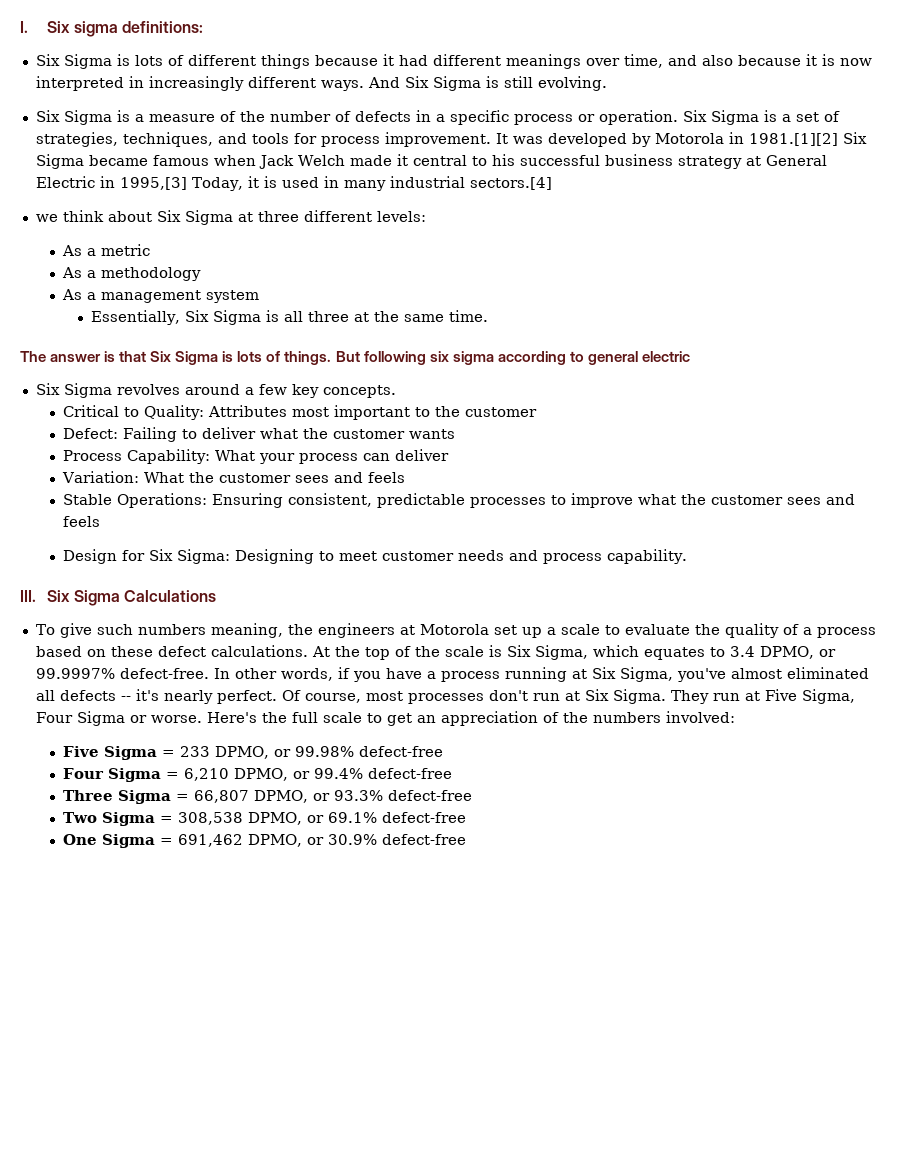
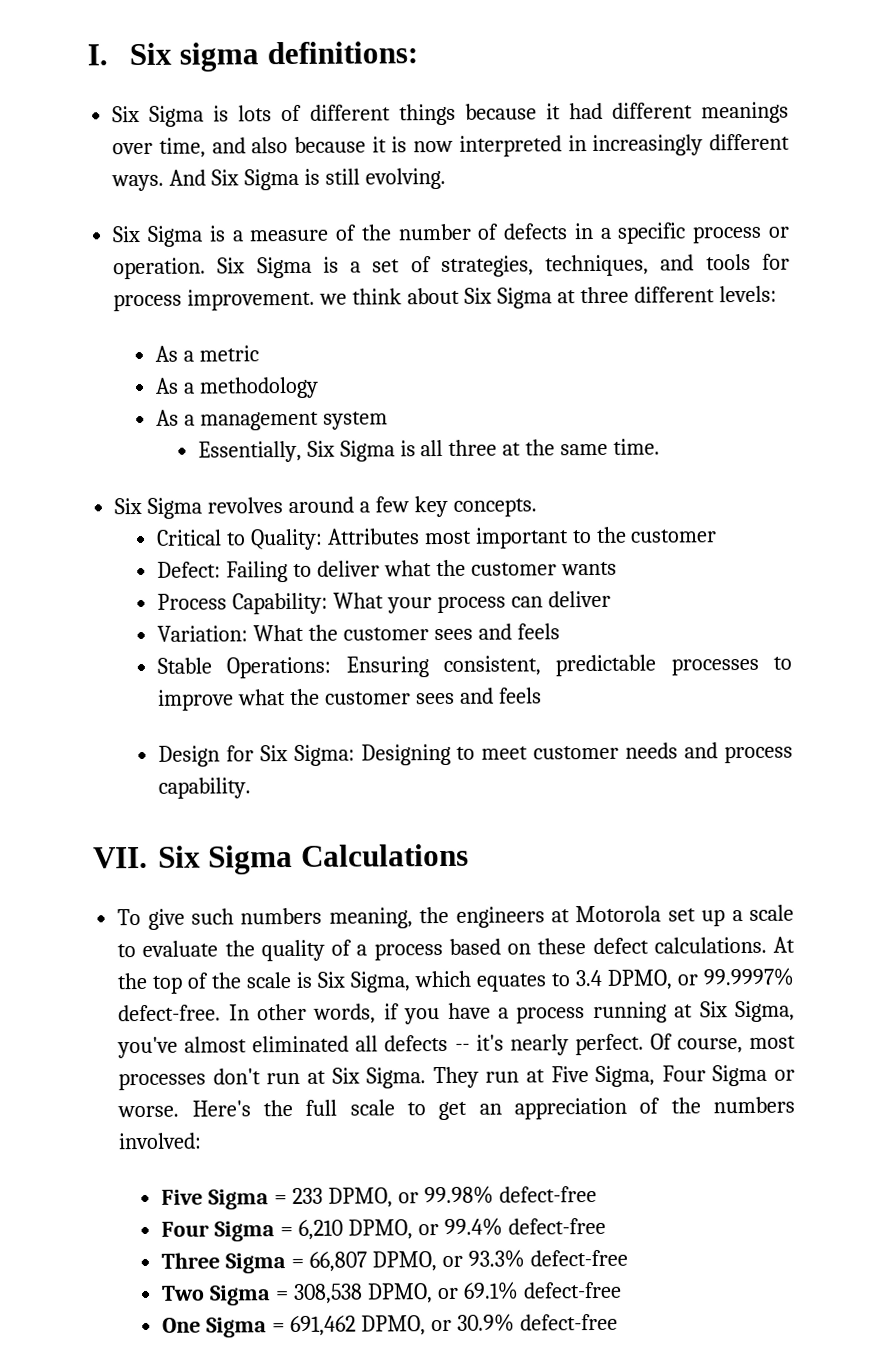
[495,132,867,147] [35,154,827,169] [35,176,552,191] It was developed by Motorola in 1981.[1][2] Six Sigma became famous when Jack Welch made it central to his successful business strategy at General Electric in 1995,[3] Today, it is used in many industrial sectors.[4] // -> (316, 299) none
[20,351,690,365] // The answer is that Six Sigma is lots of things. But following six sigma according to general electric -> (661, 446) none
[20,590,36,602] III. -> [93,846,148,869] VII.

